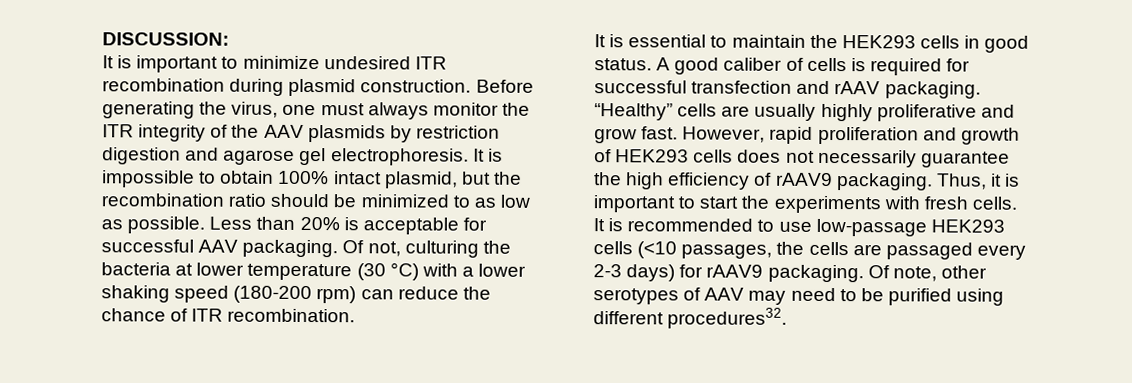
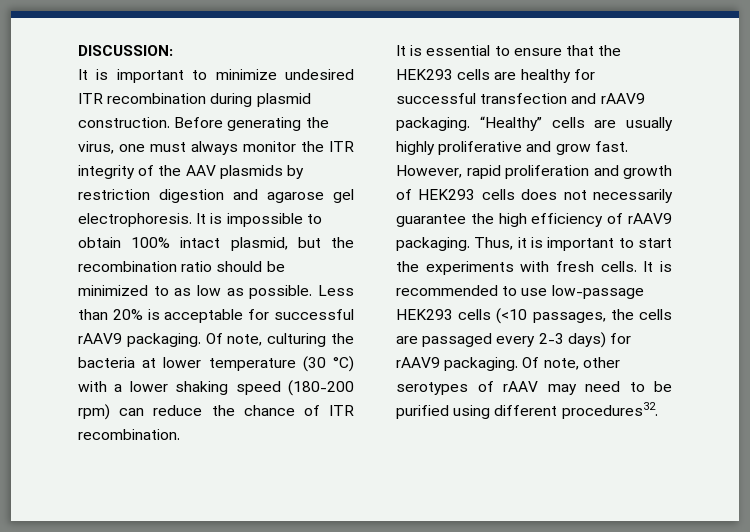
[198,239,401,258] AAV packaging. Of not, -> [78,333,263,347] rAAV9 packaging. Of note,
[731,34,806,48] maintain -> [513,45,594,56] ensure that
[964,35,1030,53] [594,57,942,76] in good status. A good caliber of cells is required -> [494,69,571,83] are healthy
[834,81,881,95] rAAV -> [600,93,645,104] rAAV9
[704,287,745,301] AAV -> [503,381,538,392] rAAV

